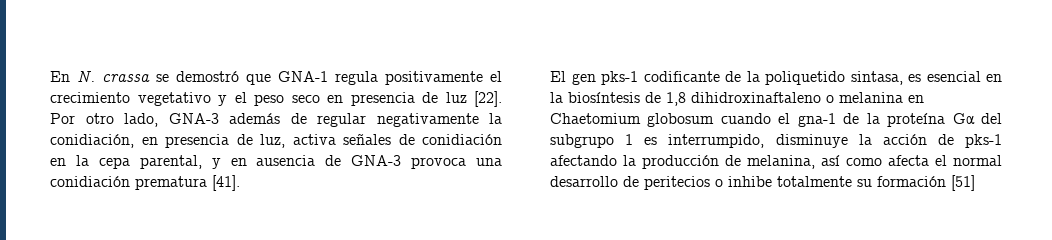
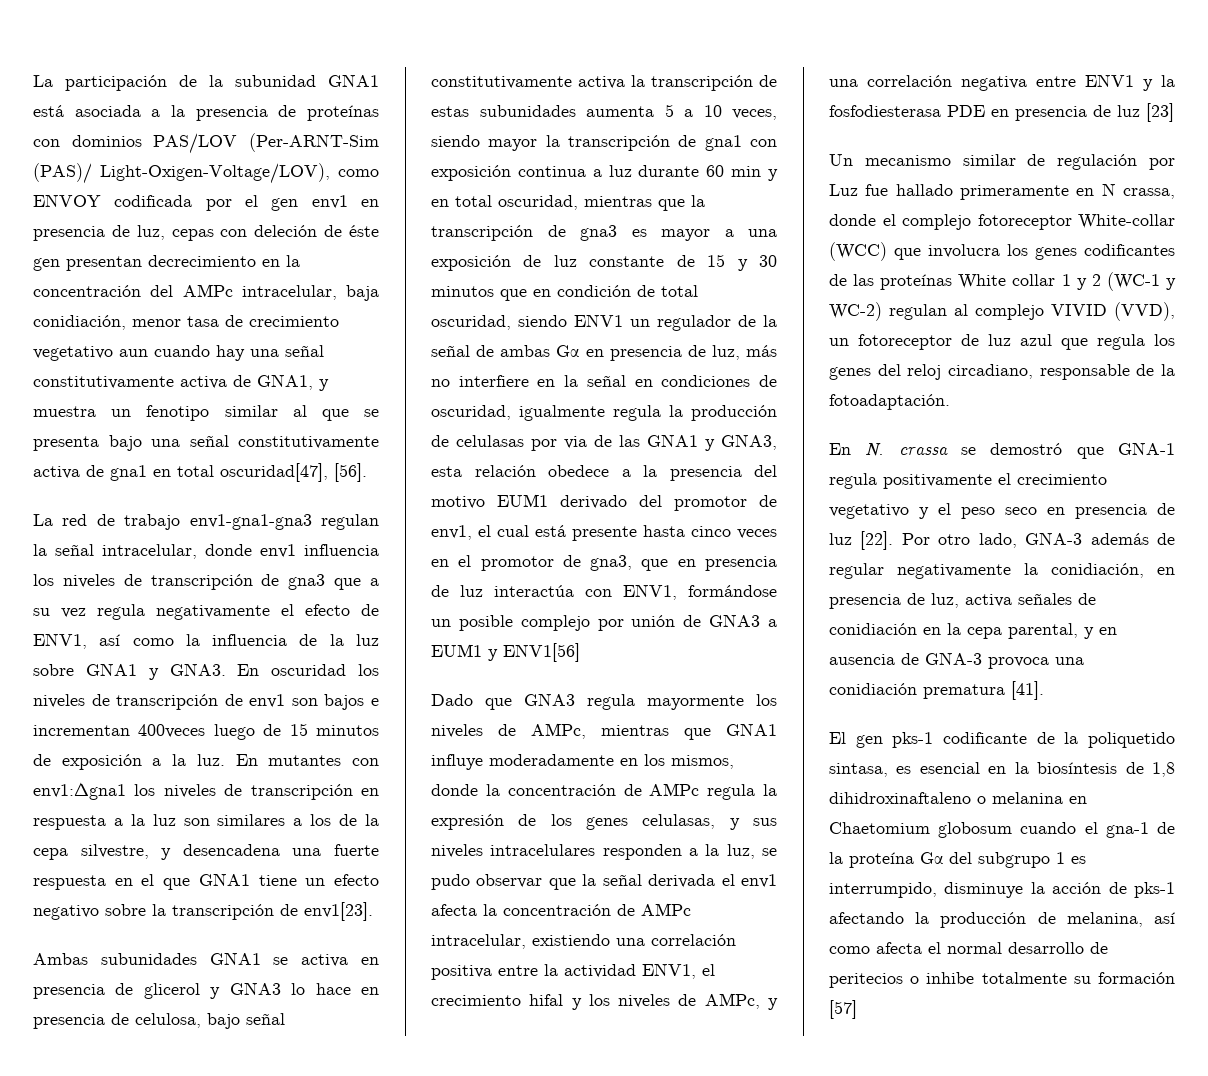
(50, 76) none -> [33,74,379,91] [33,105,379,121] [33,133,379,154] [33,163,379,184] [33,194,379,211] [33,225,379,241] [33,255,300,271] [33,284,379,301] [33,315,339,330] [33,345,324,361] [33,374,329,391] [33,405,380,421] [33,435,379,451] [33,463,367,482] [33,514,379,530] [33,544,379,559] [33,574,379,590] [33,604,379,620] [33,633,379,649] [33,663,379,680] [33,694,379,710] [33,723,379,740] [33,754,380,770] [33,782,379,800] [33,814,380,830] [33,844,379,860] [33,873,380,890] [33,902,373,921] [33,952,380,967] [33,982,379,999] [33,1013,285,1029] [431,75,777,91] [431,104,777,120] [431,135,777,151] [431,165,778,181] [431,195,705,211] [431,225,777,241] [431,254,777,271] [431,285,698,301] [431,314,777,331] [431,345,777,361] [431,375,777,387] [431,405,777,421] [431,434,777,451] [431,465,777,481] [431,494,777,511] [431,525,777,541] [431,555,777,571] [431,584,777,600] [431,614,777,631] [431,643,580,662] [431,693,777,710] [431,723,777,740] [431,754,734,770] [431,783,777,800] [431,814,777,830] [431,844,777,860] [431,874,777,890] [431,903,691,916] [431,934,736,949] [431,963,715,980] [431,993,778,1010] [829,74,1175,91] [829,103,1174,122] [829,154,1175,170] [829,183,1175,200] [829,214,1175,230] [829,242,1175,261] [829,272,1176,291] [829,302,1175,321] [829,334,1175,350] [829,364,1175,380] [829,394,950,410] La participación de la subunidad GNA1 está asociada a la presencia de proteínas con dominios PAS/LOV (Per-ARNT-Sim (PAS)/ Light-Oxigen-Voltage/LOV), como ENVOY codificada por el gen env1 en presencia de luz, cepas con deleción de éste gen presentan decrecimiento en la concentración del AMPc intracelular, baja conidiación, menor tasa de crecimiento vegetativo aun cuando hay una señal constitutivamente activa de GNA1, y muestra un fenotipo similar al que se presenta bajo una señal constitutivamente activa de gna1 en total oscuridad[47], [56]. // La red de trabajo env1-gna1-gna3 regulan la señal intracelular, donde env1 influencia los niveles de transcripción de gna3 que a su vez regula negativamente el efecto de ENV1, así como la influencia de la luz sobre GNA1 y GNA3. En oscuridad los niveles de transcripción de env1 son bajos e incrementan 400veces luego de 15 minutos de exposición a la luz. En mutantes con env1:Δgna1 los niveles de transcripción en respuesta a la luz son similares a los de la cepa silvestre, y desencadena una fuerte respuesta en el que GNA1 tiene un efecto negativo sobre la transcripción de env1[23]. // Ambas subunidades GNA1 se activa en presencia de glicerol y GNA3 lo hace en presencia de celulosa, bajo señal constitutivamente activa la transcripción de estas subunidades aumenta 5 a 10 veces, siendo mayor la transcripción de gna1 con exposición continua a luz durante 60 min y en total oscuridad, mientras que la transcripción de gna3 es mayor a una exposición de luz constante de 15 y 30 minutos que en condición de total oscuridad, siendo ENV1 un regulador de la señal de ambas Gα en presencia de luz, más no interfiere en la señal en condiciones de oscuridad, igualmente regula la producción de celulasas por via de las GNA1 y GNA3, esta relación obedece a la presencia del motivo EUM1 derivado del promotor de env1, el cual está presente hasta cinco veces en el promotor de gna3, que en presencia de luz interactúa con ENV1, formándose un posible complejo por unión de GNA3 a EUM1 y ENV1[56] // Dado que GNA3 regula mayormente los niveles de AMPc, mientras que GNA1 influye moderadamente en los mismos, donde la concentración de AMPc regula la expresión de los genes celulasas, y sus niveles intracelulares responden a la luz, se pudo observar que la señal derivada el env1 afecta la concentración de AMPc intracelular, existiendo una correlación positiva entre la actividad ENV1, el crecimiento hifal y los niveles de AMPc, y una correlación negativa entre ENV1 y la fosfodiesterasa PDE en presencia de luz [23] // Un mecanismo similar de regulación por Luz fue hallado primeramente en N crassa, donde el complejo fotoreceptor White-collar (WCC) que involucra los genes codificantes de las proteínas White collar 1 y 2 (WC-1 y WC-2) regulan al complejo VIVID (VVD), un fotoreceptor de luz azul que regula los genes del reloj circadiano, responsable de la fotoadaptación. //
[951,175,975,191] [51] -> [829,1000,857,1019] [57]

